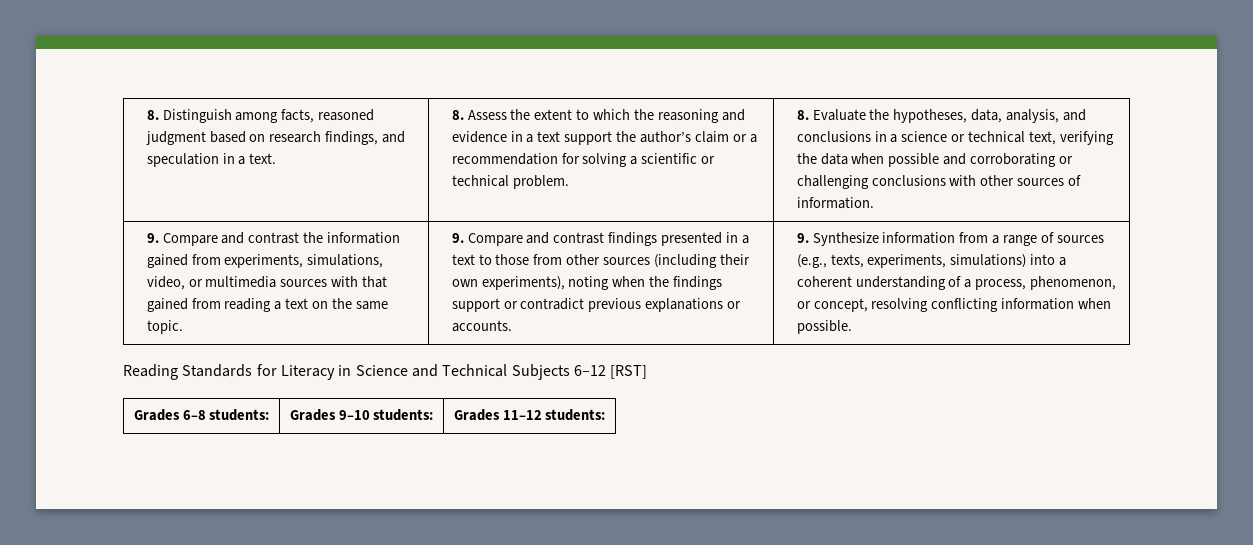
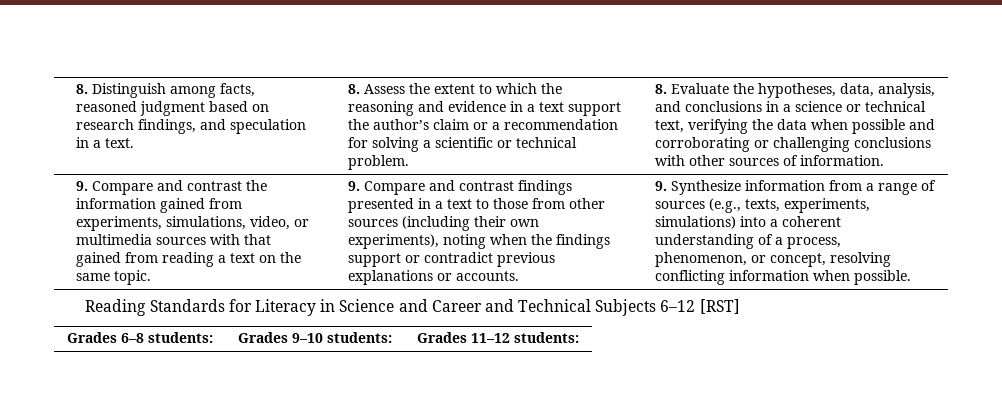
(438, 370) none -> [431,299,514,312] Career and

